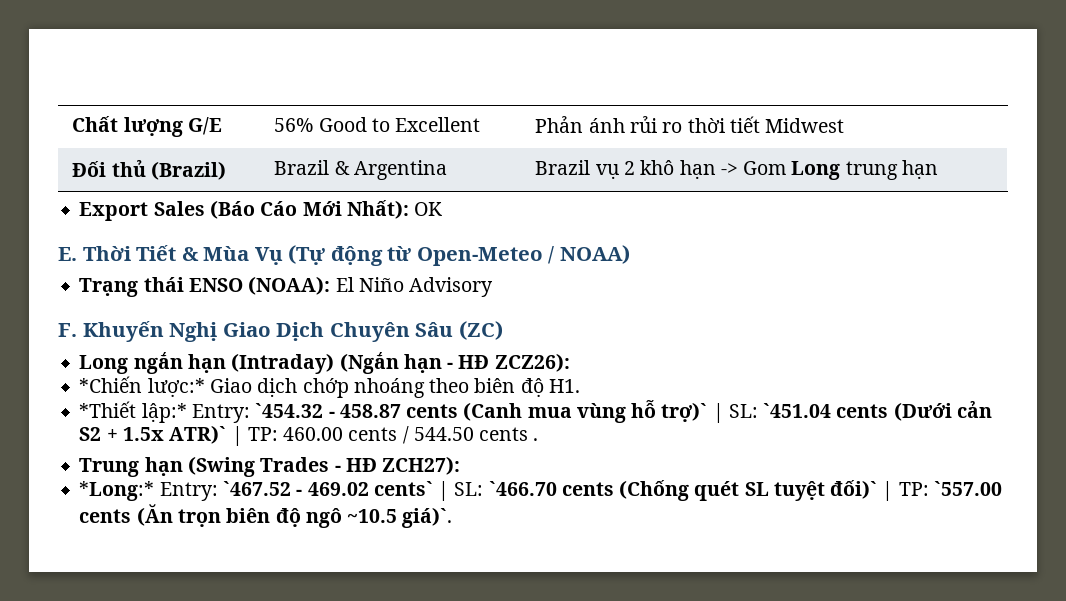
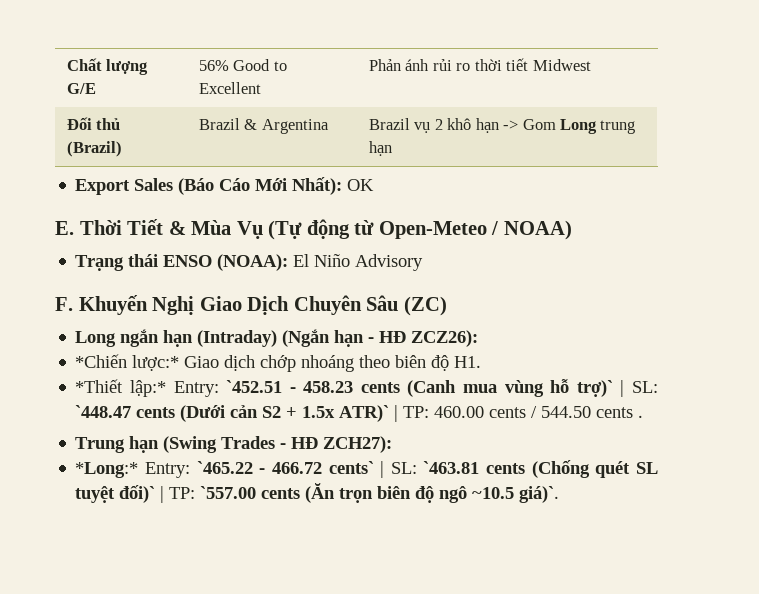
[255,403,401,418] `454.32 - 458.87 -> [226,380,354,393] `452.51 - 458.23
[763,403,832,418] `451.04 -> [75,405,132,418] `448.47
[222,481,369,496] `467.52 - 469.02 -> [196,461,322,474] `465.22 - 466.72
[488,481,557,496] `466.70 -> [423,461,480,474] `463.81

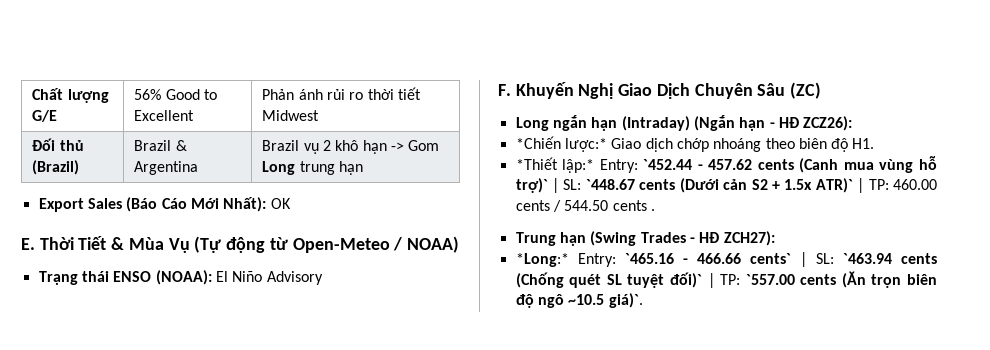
[226,380,354,393] `452.51 - 458.23 -> [643,159,753,170] `452.44 - 457.62
[75,405,132,418] `448.47 -> [585,179,635,190] `448.67
[196,461,322,474] `465.22 - 466.72 -> [624,253,741,264] `465.16 - 466.66
[423,461,480,474] `463.81 -> [842,253,892,264] `463.94

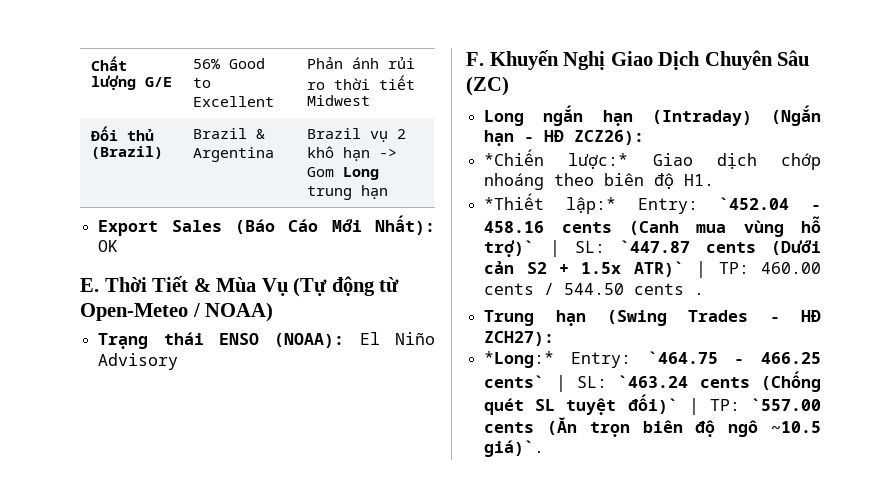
[643,159,753,170] `452.44 - 457.62 -> [719,197,821,210] [484,221,545,233] `452.04 - 458.16
[585,179,635,190] `448.67 -> [620,240,691,253] `447.87
[624,253,741,264] `465.16 - 466.66 -> [647,351,821,364] `464.75 - 466.25
[842,253,892,264] `463.94 -> [618,375,689,388] `463.24

